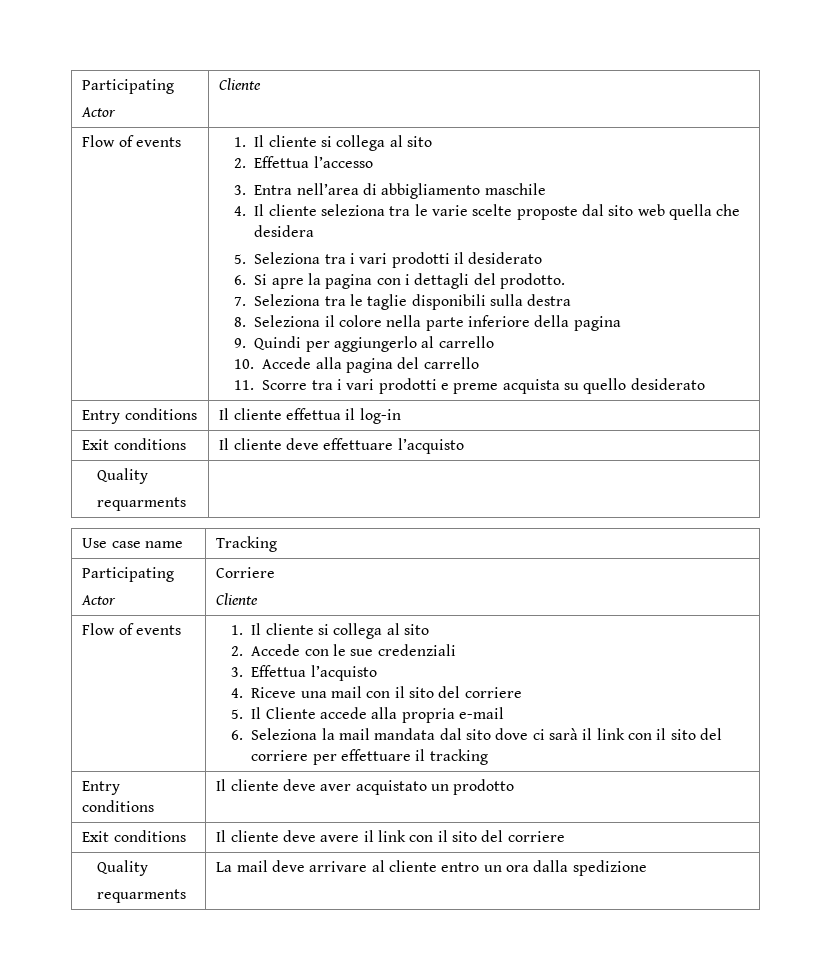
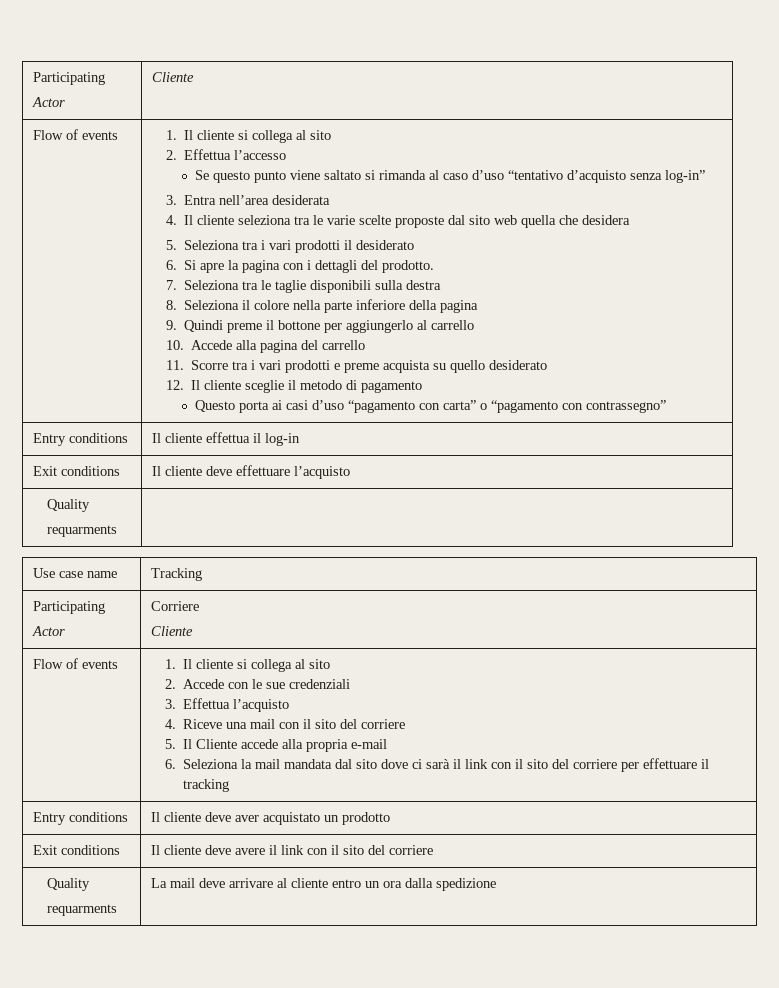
(373, 162) none -> [195,170,706,183] // Se questo punto viene saltato si rimanda al caso d’uso “tentativo d’acquisto senza log-in”
[363,183,546,199] di abbigliamento maschile -> [272,195,331,205] desiderata
(302, 343) none -> [227,320,321,333] preme il bottone
(705, 384) none -> [165,380,423,393] [195,400,667,413] // 12. Il cliente sceglie il metodo di pagamento // Questo porta ai casi d’uso “pagamento con carta” o “pagamento con contrassegno”

